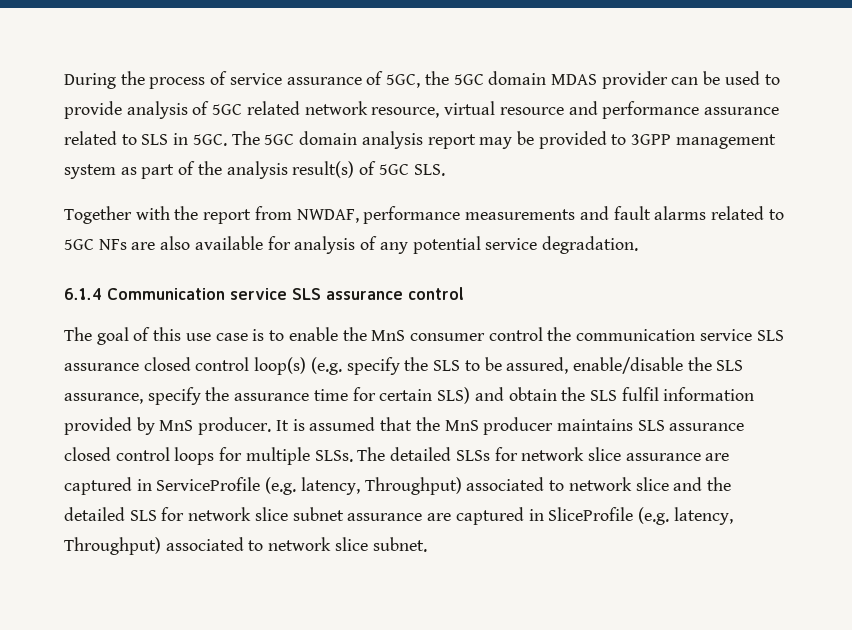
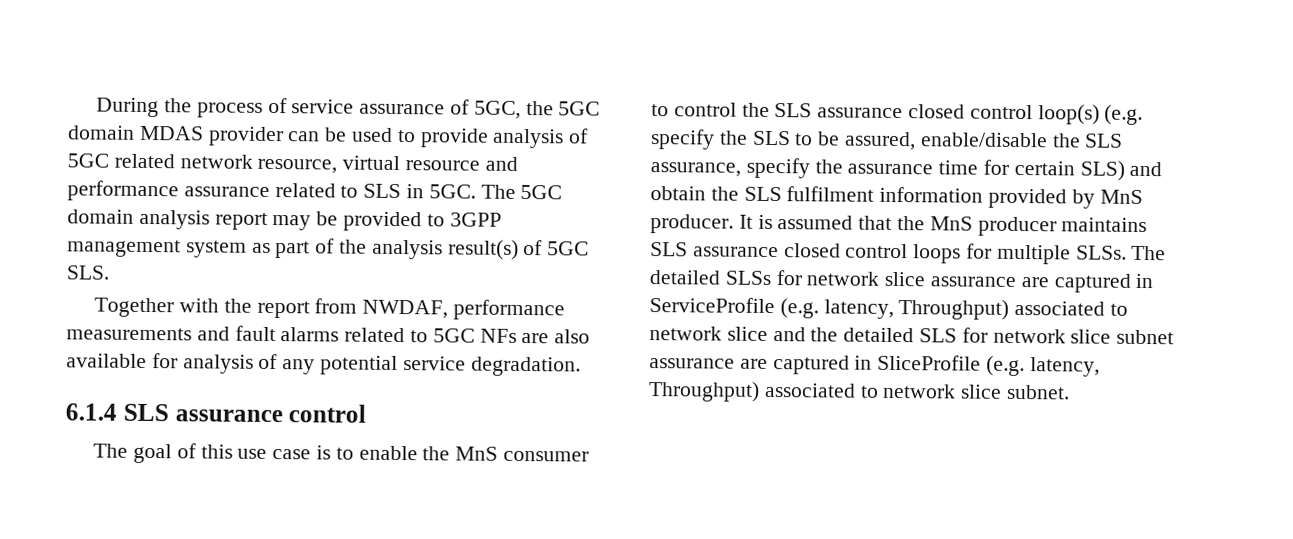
[107,288,287,300] Communication service -> (117, 412) none
(485, 337) none -> [651,104,669,117] to
[576,329,752,341] communication service -> (770, 109) none
[621,387,659,401] fulfil -> [786,186,875,202] fulfilment

